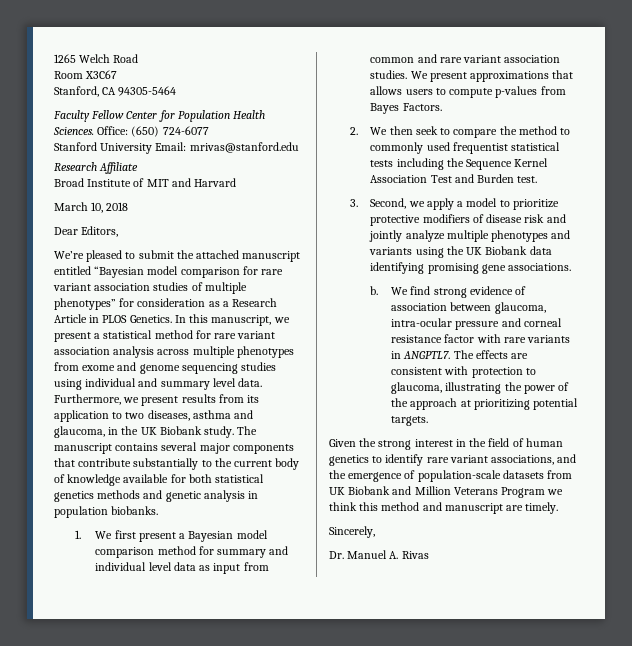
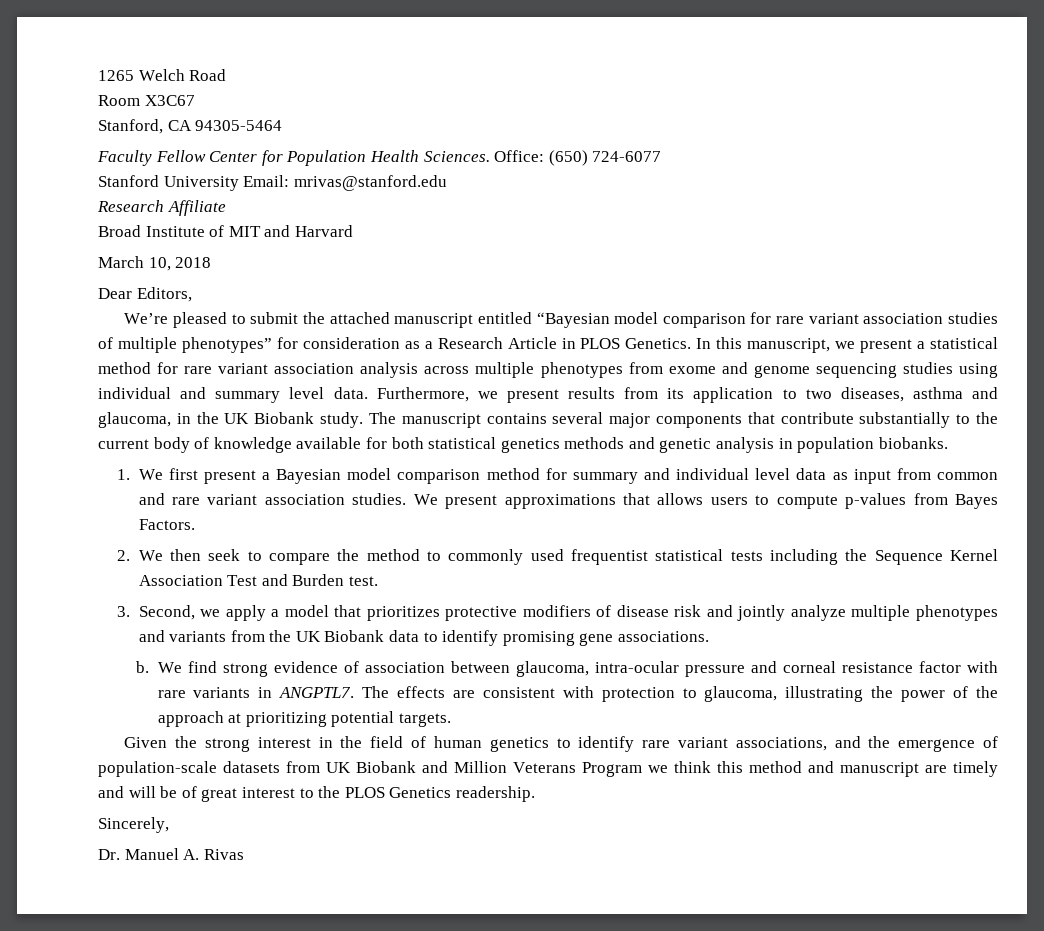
[499,199,559,210] to prioritize -> [334,605,440,621] that prioritizes
[415,247,444,258] using -> [230,630,265,642] from
[370,262,425,274] identifying -> [423,630,499,646] to identify
[525,502,559,514] timely. -> [953,761,998,777] [98,786,535,802] timely and will be of great interest to the PLOS Genetics readership.

